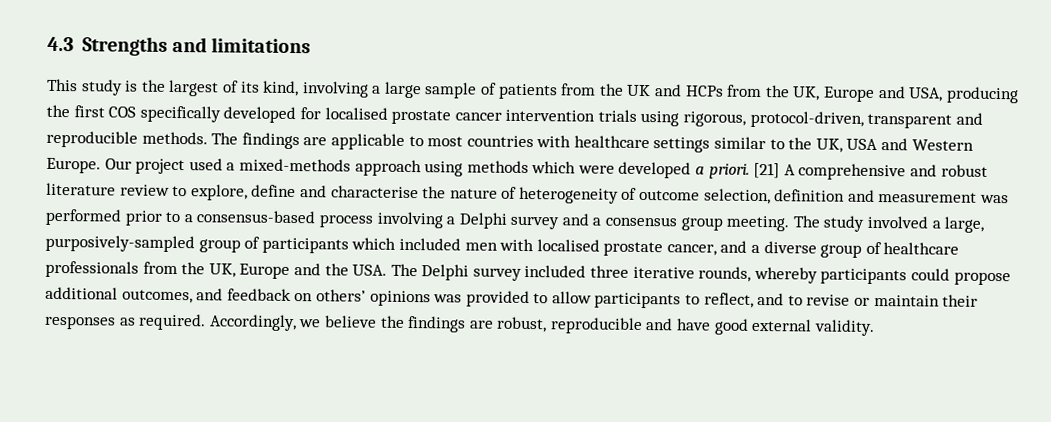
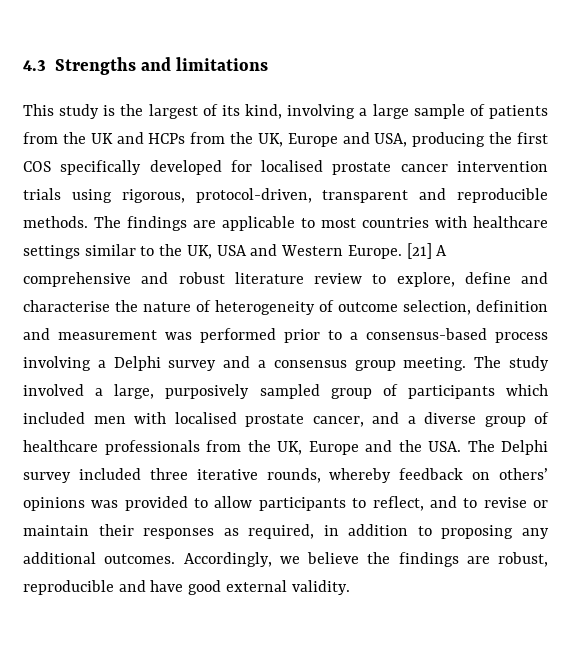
[104,158,750,179] Our project used a mixed-methods approach using methods which were developed a priori. -> (402, 252) none
[45,234,195,253] purposively-sampled -> [165,384,320,399] purposively sampled
[820,268,1011,286] [45,286,224,304] participants could propose additional outcomes, and -> (392, 475) none
[138,313,207,331] required. -> [248,524,549,539] [23,552,176,564] required, in addition to proposing any additional outcomes.

